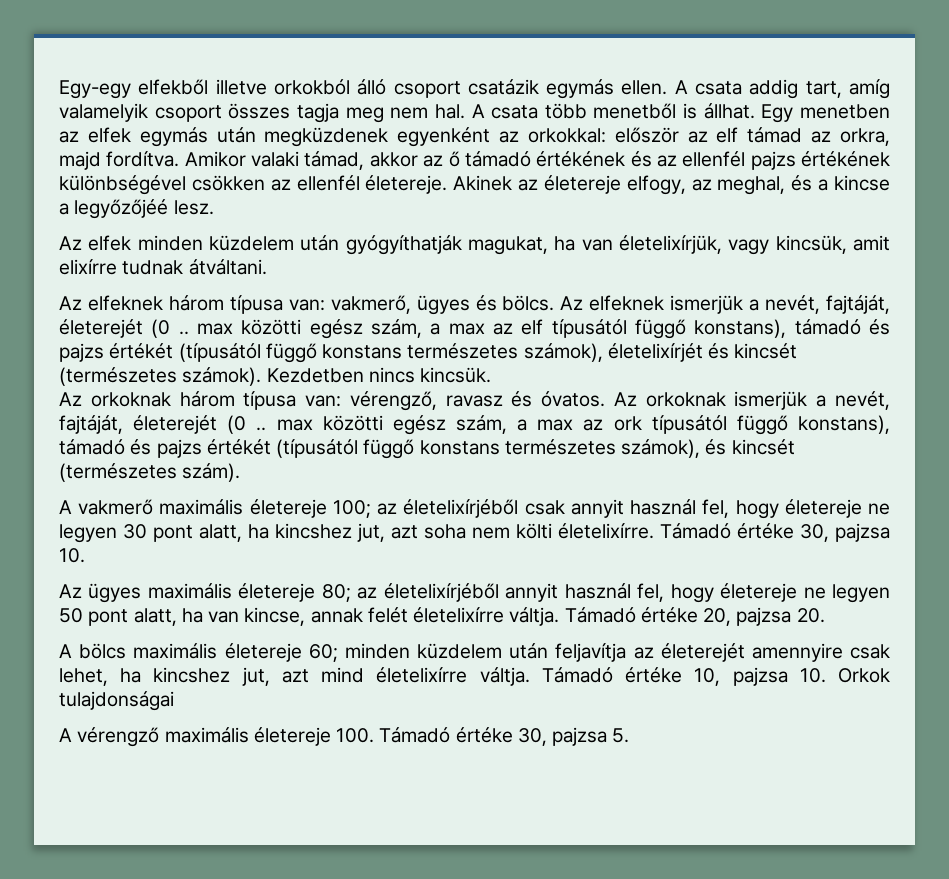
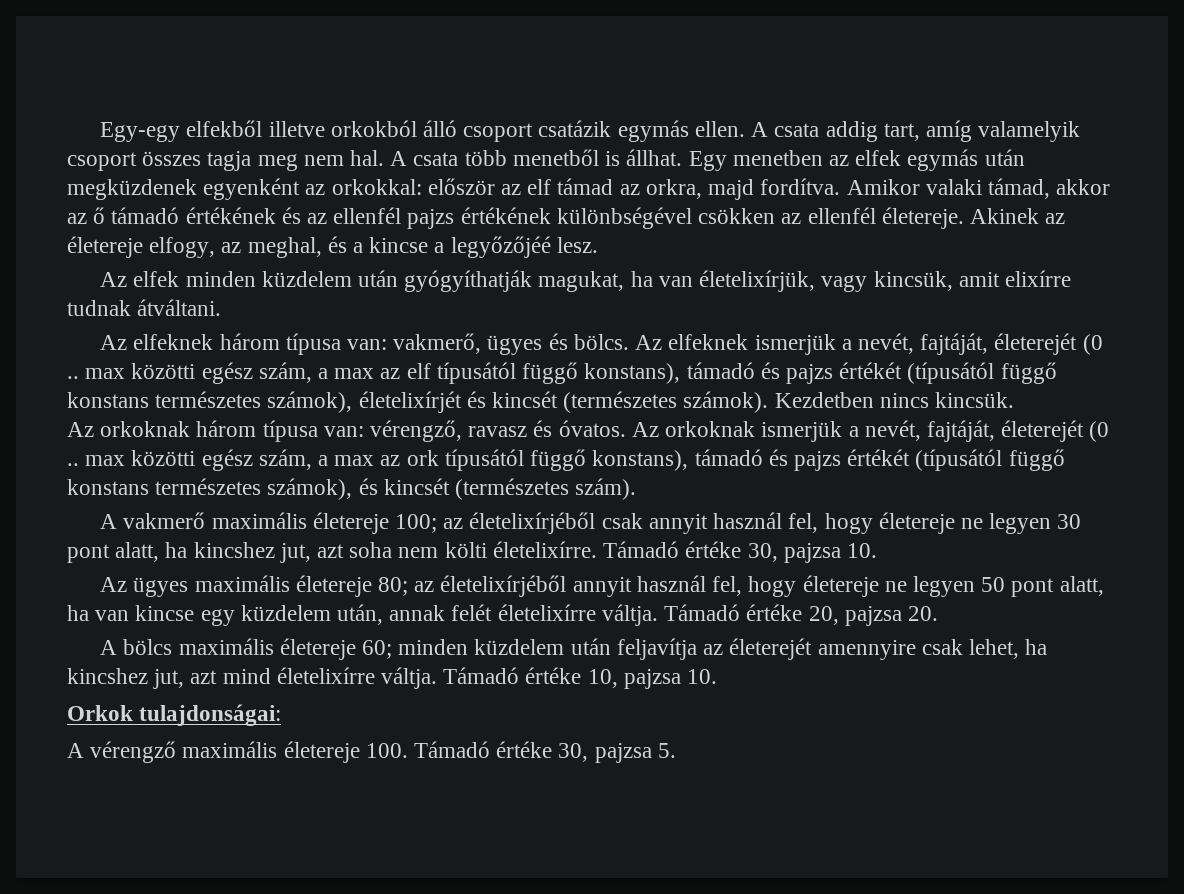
[244,607,306,626] kincse, -> [135,604,384,626] kincse egy küzdelem után,
[838,668,891,683] [59,691,174,711] Orkok tulajdonságai -> [67,704,282,726] // Orkok tulajdonságai:

